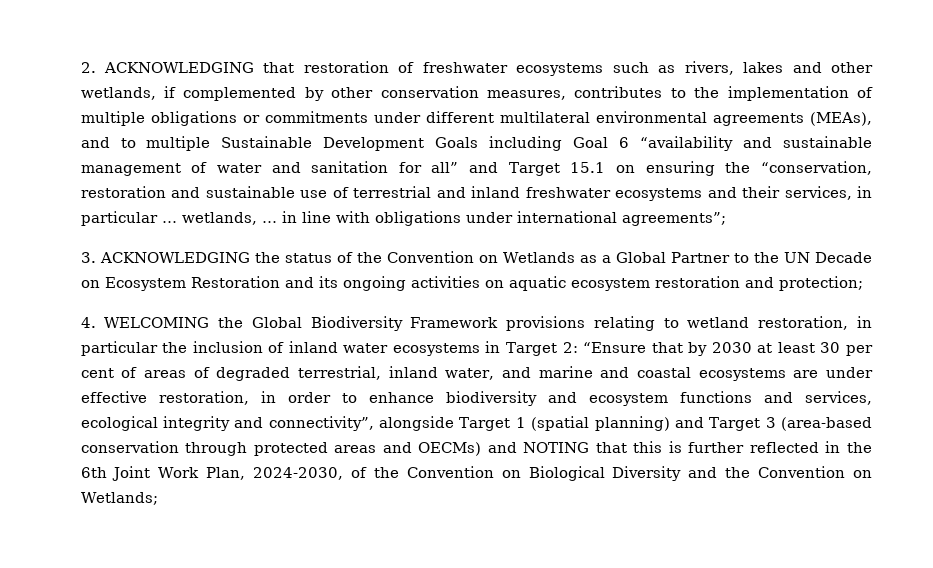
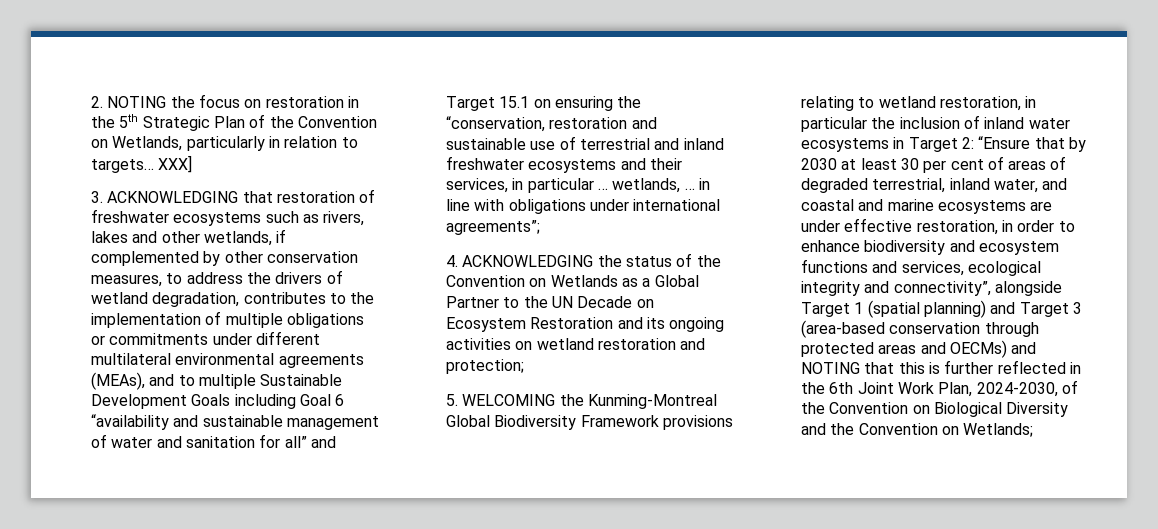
(96, 67) none -> [107,94,359,108] [90,114,377,131] [90,136,358,151] [90,155,193,173] [90,191,103,203] NOTING the focus on restoration in the 5th Strategic Plan of the Convention on Wetlands, particularly in relation to targets… XXX] // 3.
(566, 95) none -> [166,270,343,284] [90,292,240,307] to address the drivers of wetland degradation,
[80,252,96,263] 3. -> [445,255,458,267] 4.
[508,276,650,291] aquatic ecosystem -> [536,338,594,350] wetland
[80,317,96,328] 4. -> [445,394,458,406] 5.
(244, 322) none -> [587,394,717,409] Kunming-Montreal
[538,366,691,378] marine and coastal -> [800,199,934,211] coastal and marine

